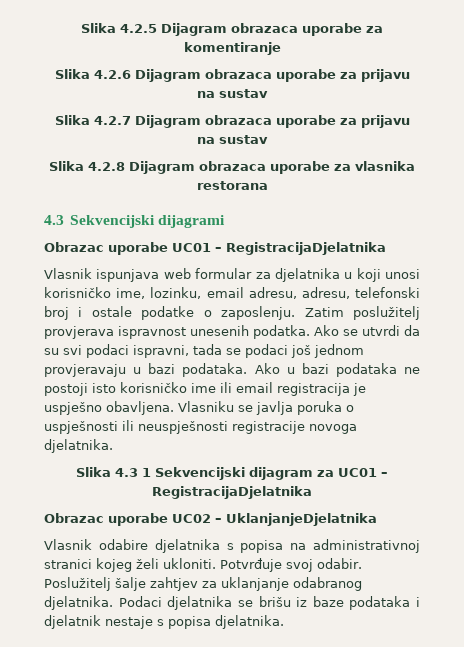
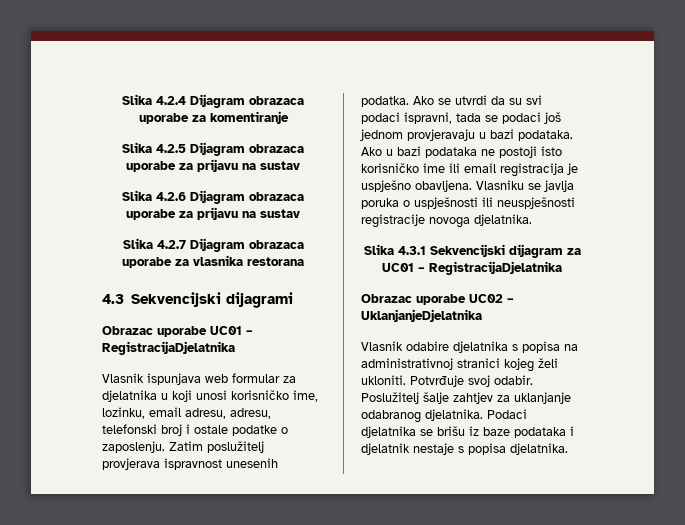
[81,23,116,33] Slika -> [122,94,304,108] [138,111,289,124] [122,142,152,153] Slika 4.2.4 Dijagram obrazaca uporabe za komentiranje // Slika
[183,42,281,55] komentiranje -> [197,159,300,172] prijavu na sustav
[360,115,410,128] [197,135,268,144] [49,161,351,174] prijavu na sustav // Slika 4.2.8 Dijagram obrazaca uporabe za -> (189, 262) none
[115,468,151,477] 4.3 1 -> [397,246,426,255] 4.3.1

